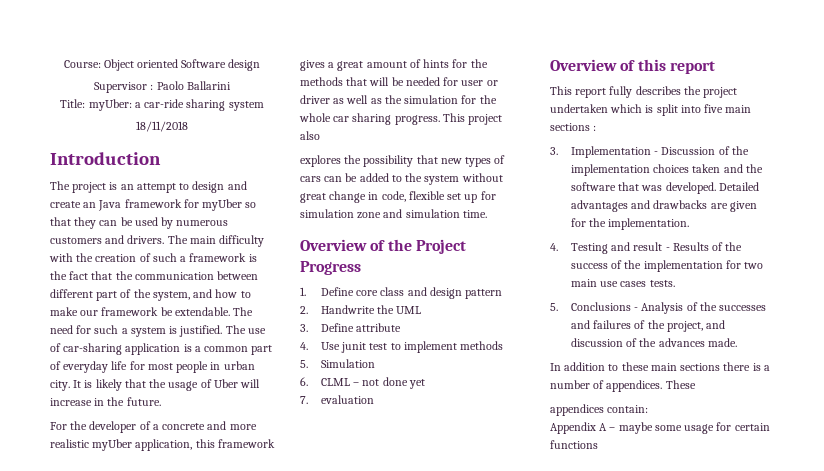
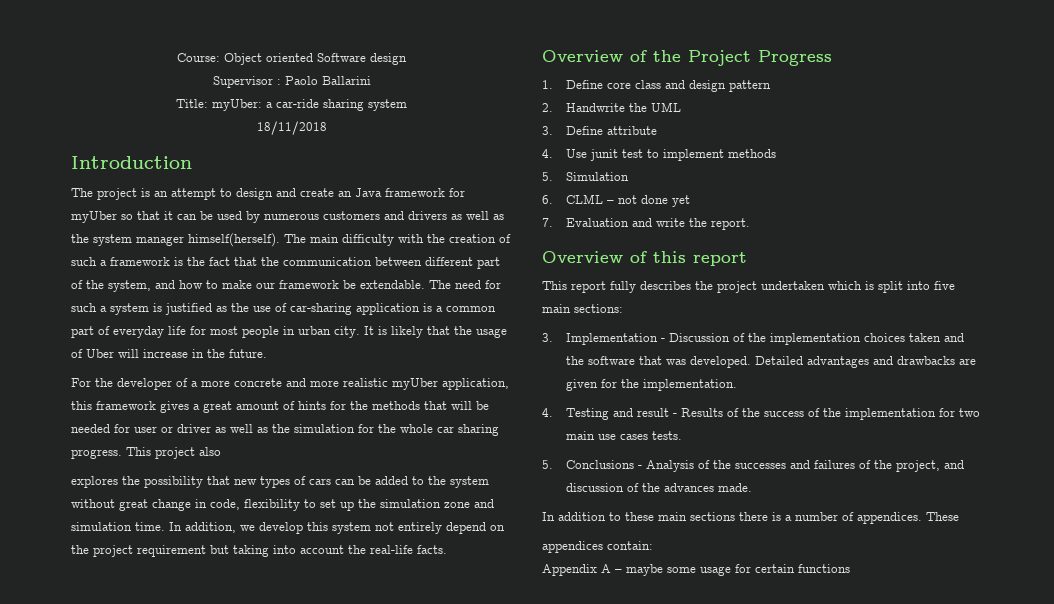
[74,217,97,229] they -> [164,211,173,220] it
[127,235,165,244] drivers. -> [408,211,504,220] [71,233,280,247] drivers as well as the system manager himself(herself).
[179,325,246,337] justified. The -> [165,303,249,315] justified as the
(159, 427) none -> [201,380,230,387] more
[408,191,445,200] flexible -> [244,499,316,511] flexibility to
[480,191,496,200] for -> [358,499,376,508] the
(487, 214) none -> [169,522,505,534] [71,545,447,557] In addition, we develop this system not entirely depend on the project requirement but taking into account the real-life facts.
[320,395,374,404] evaluation -> [566,218,751,230] Evaluation and write the report.
[550,123,597,131] sections : -> [574,304,623,313] sections:

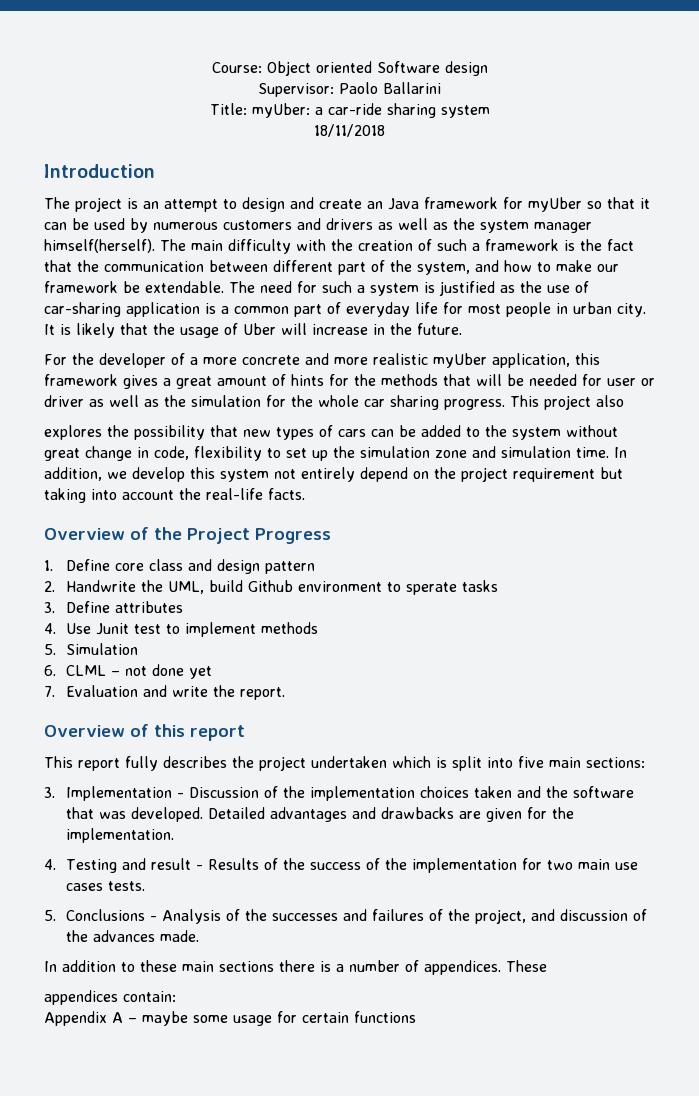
[212,76,281,88] Supervisor : -> [258,83,334,97] Supervisor:
[651,102,682,112] UML -> [167,580,498,595] UML, build Github environment to sperate tasks
[607,126,658,135] attribute -> [114,601,183,613] attributes
[590,149,619,161] junit -> [95,623,129,635] Junit

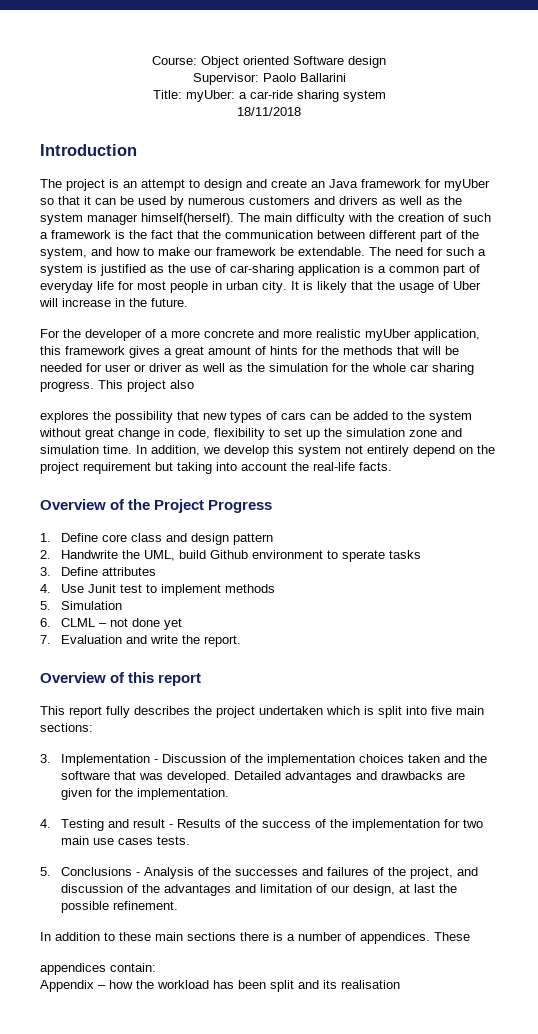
[92,930,199,942] advances made. -> [164,884,458,896] [61,901,179,913] advantages and limitation of our design, at last the possible refinement.
[112,1011,416,1026] A – maybe some usage for certain functions -> [98,980,400,992] – how the workload has been split and its realisation

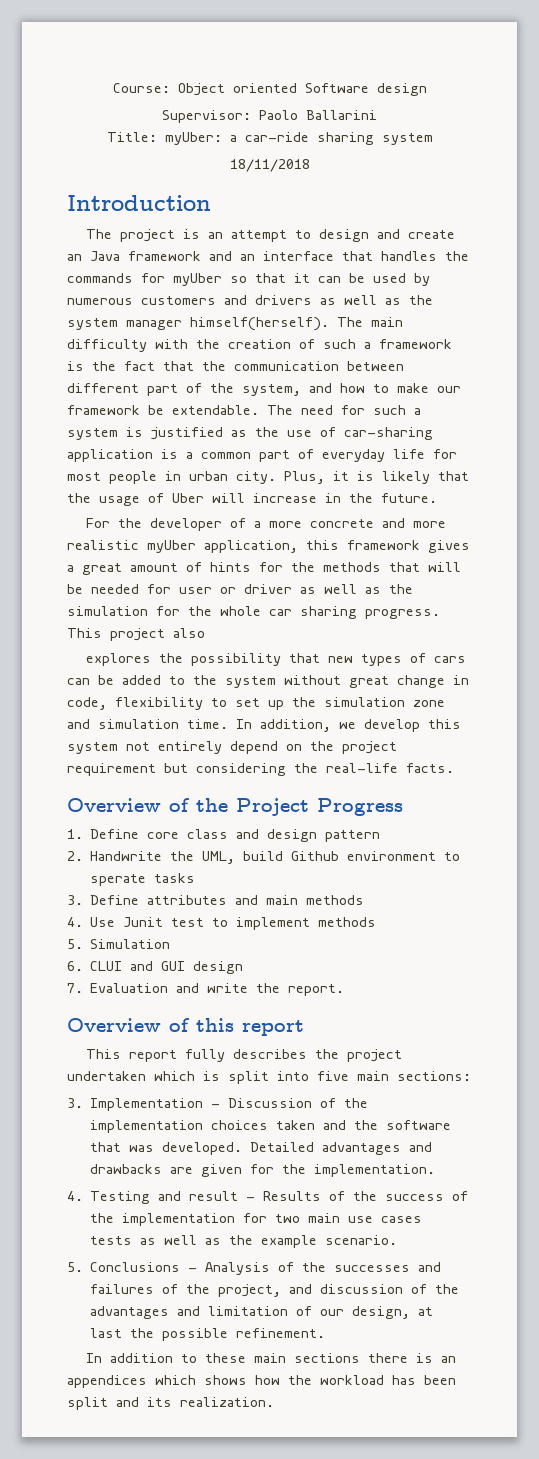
(421, 183) none -> [209,251,469,261] [67,273,133,283] and an interface that handles the commands
[291,281,299,290] It -> [284,471,349,484] Plus, it
[177,462,287,474] taking into account -> [196,763,286,776] considering
(157, 571) none -> [235,895,365,905] and main methods
[61,618,183,630] CLML – not done yet -> [90,961,244,974] CLUI and GUI design
[157,836,191,845] tests. -> [90,1235,398,1248] tests as well as the example scenario.
[287,932,470,944] [40,963,156,975] [40,980,106,992] a number of appendices. These // appendices contain: // Appendix – -> [441,1356,457,1363] [67,1375,247,1388] an appendices which shows
[341,980,400,989] realisation -> [180,1397,274,1407] realization.

